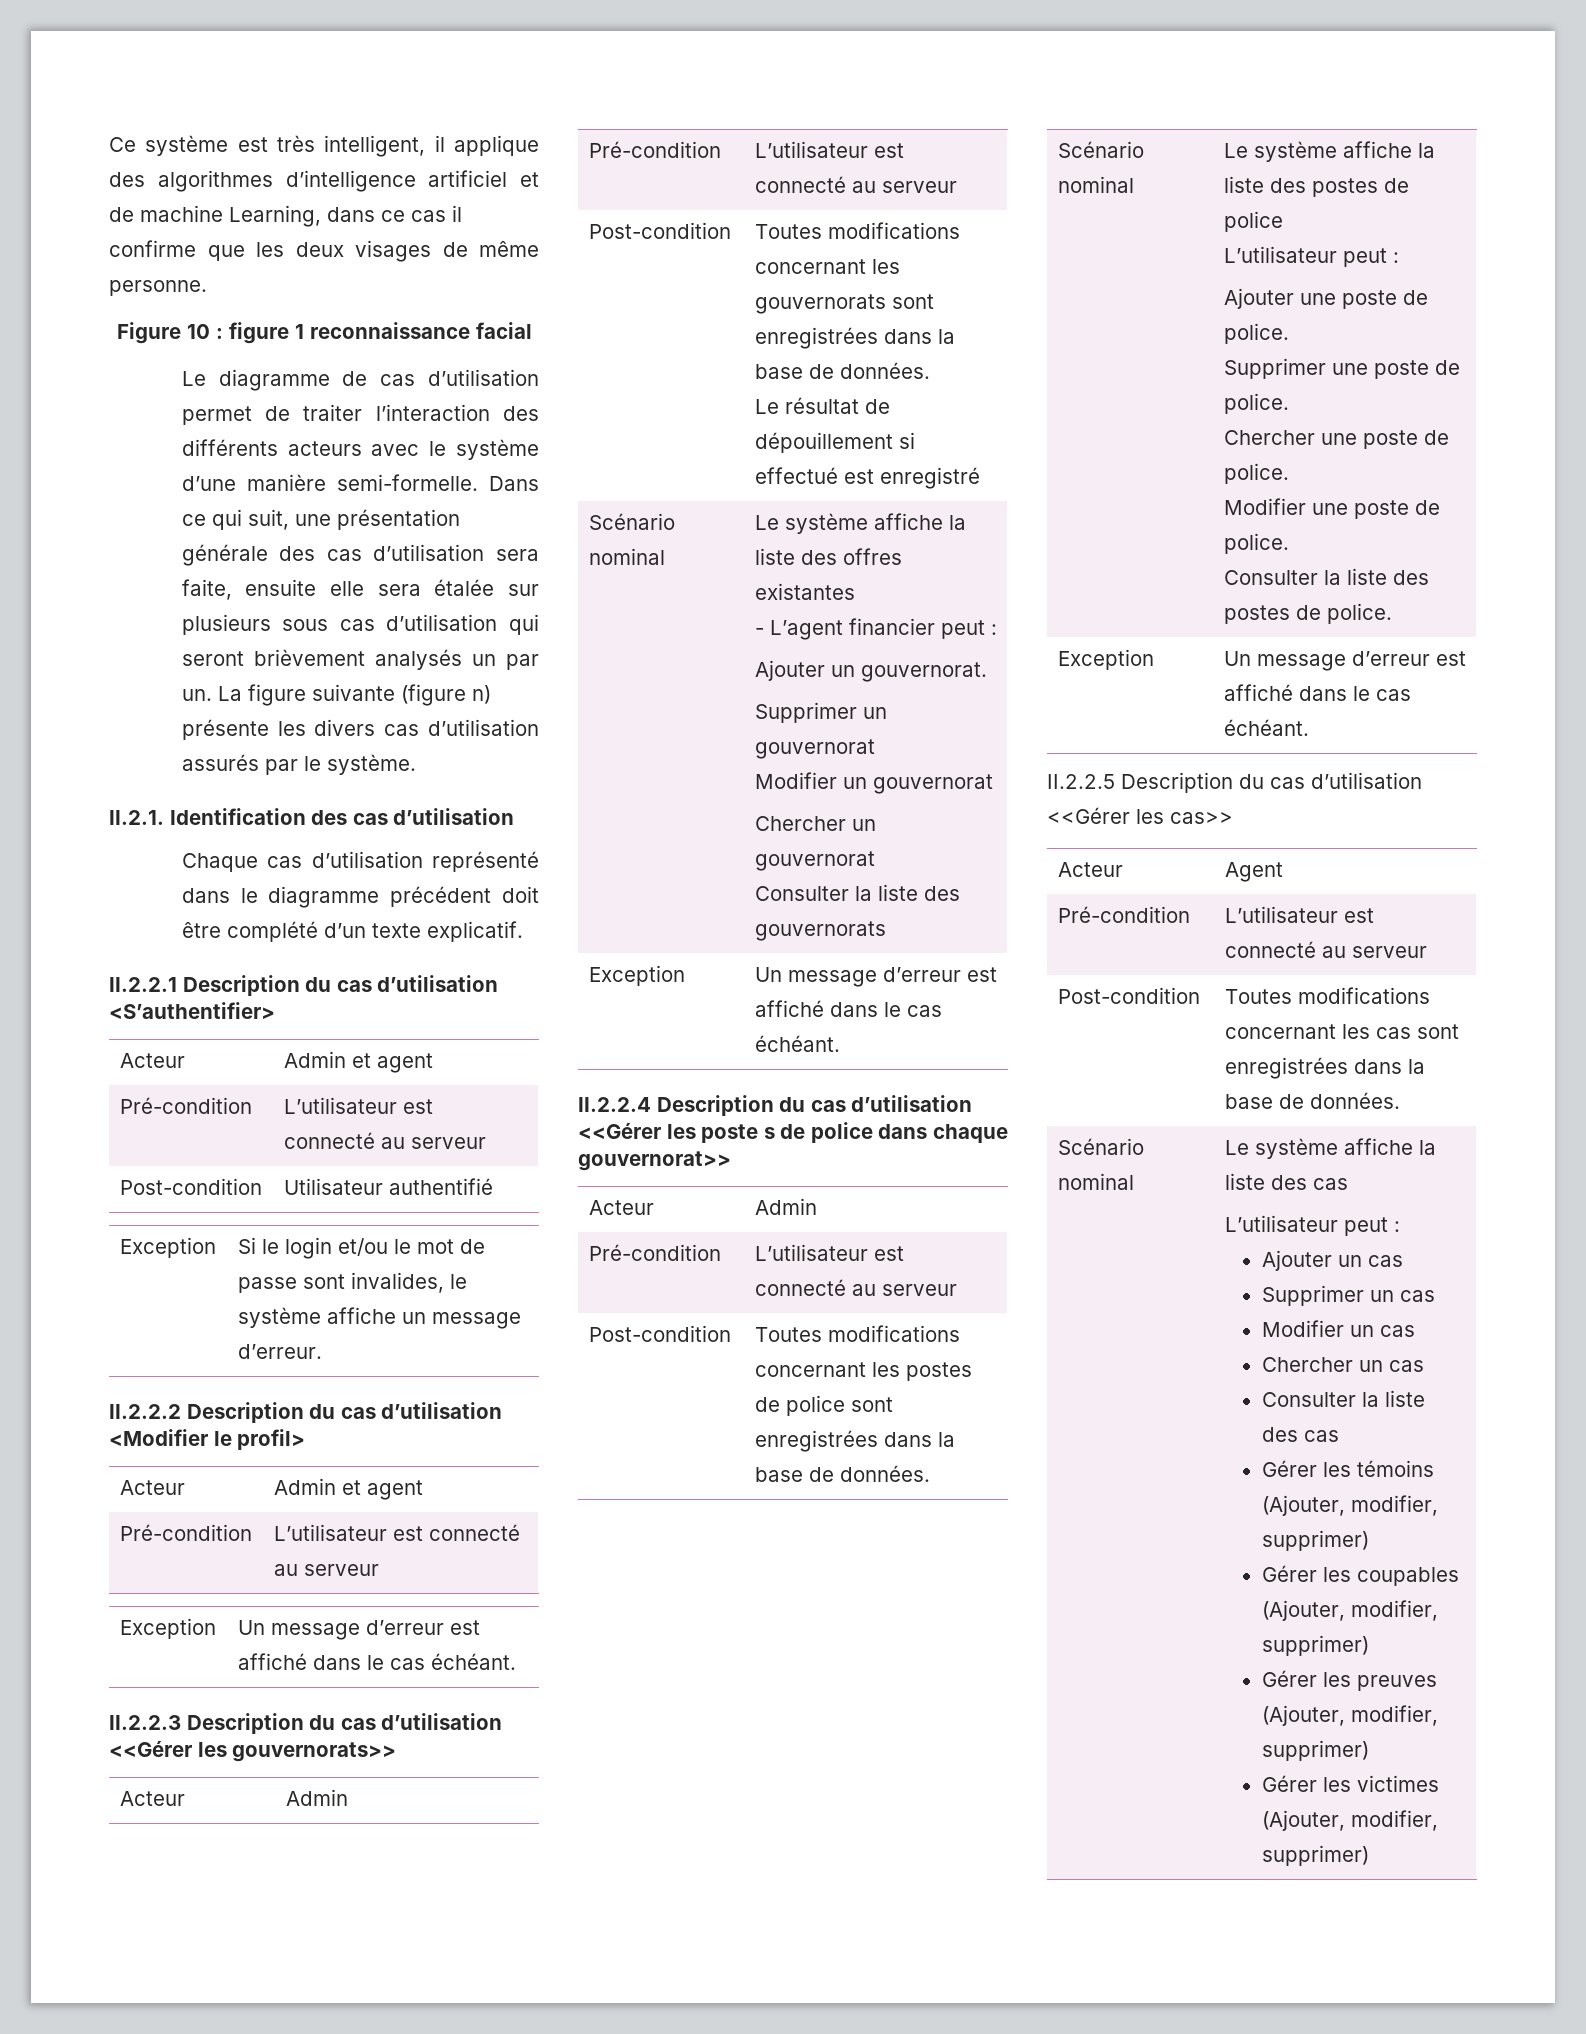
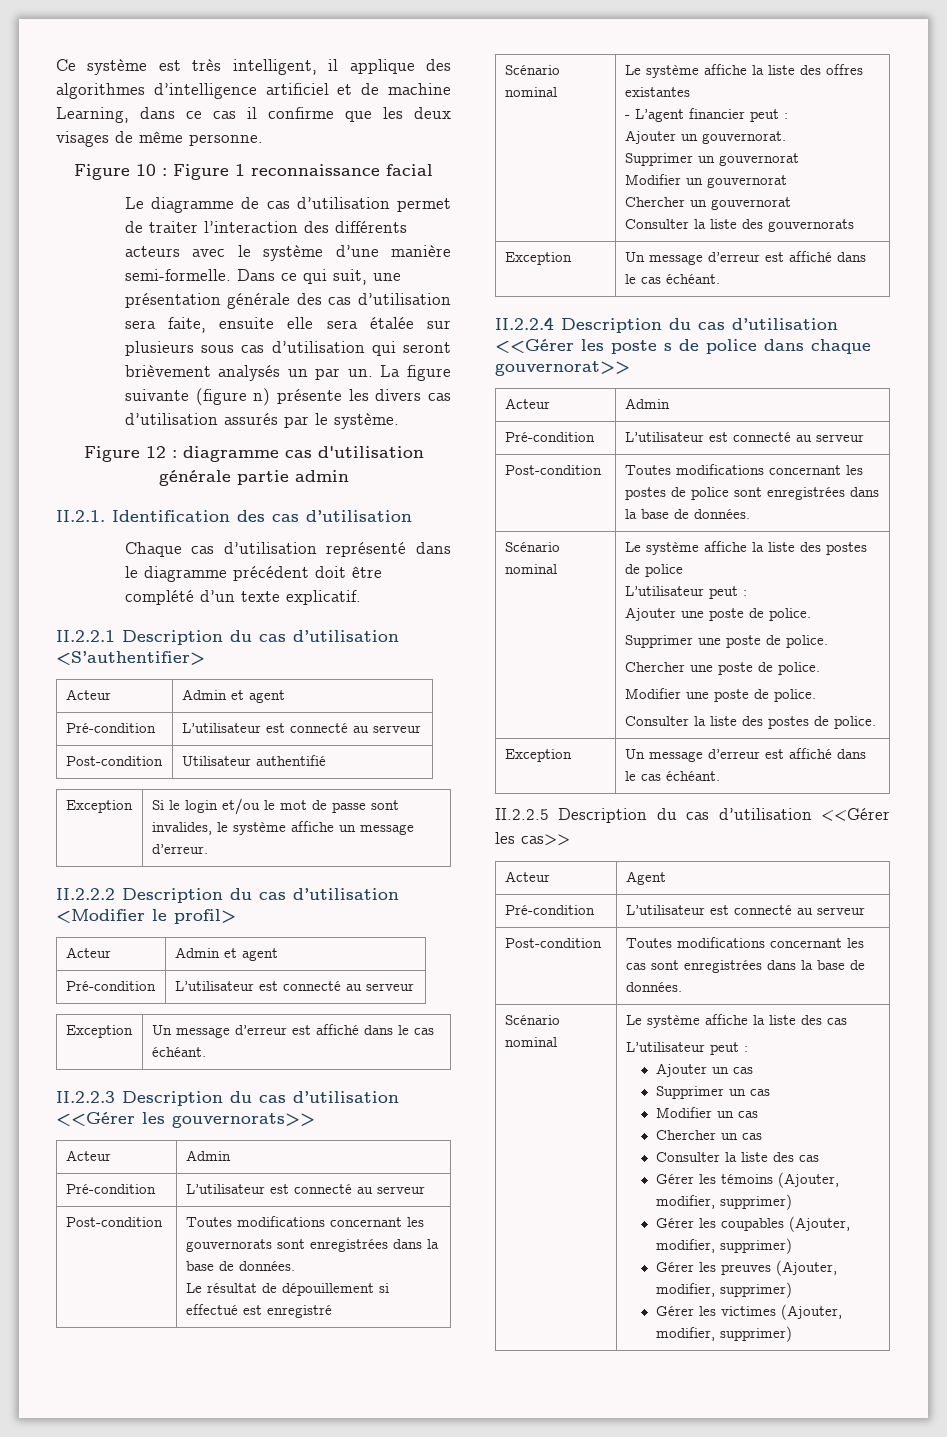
[228,322,289,344] figure -> [173,164,229,180] Figure
(416, 764) none -> [83,446,424,462] [158,470,349,486] // Figure 12 : diagramme cas d'utilisation générale partie admin

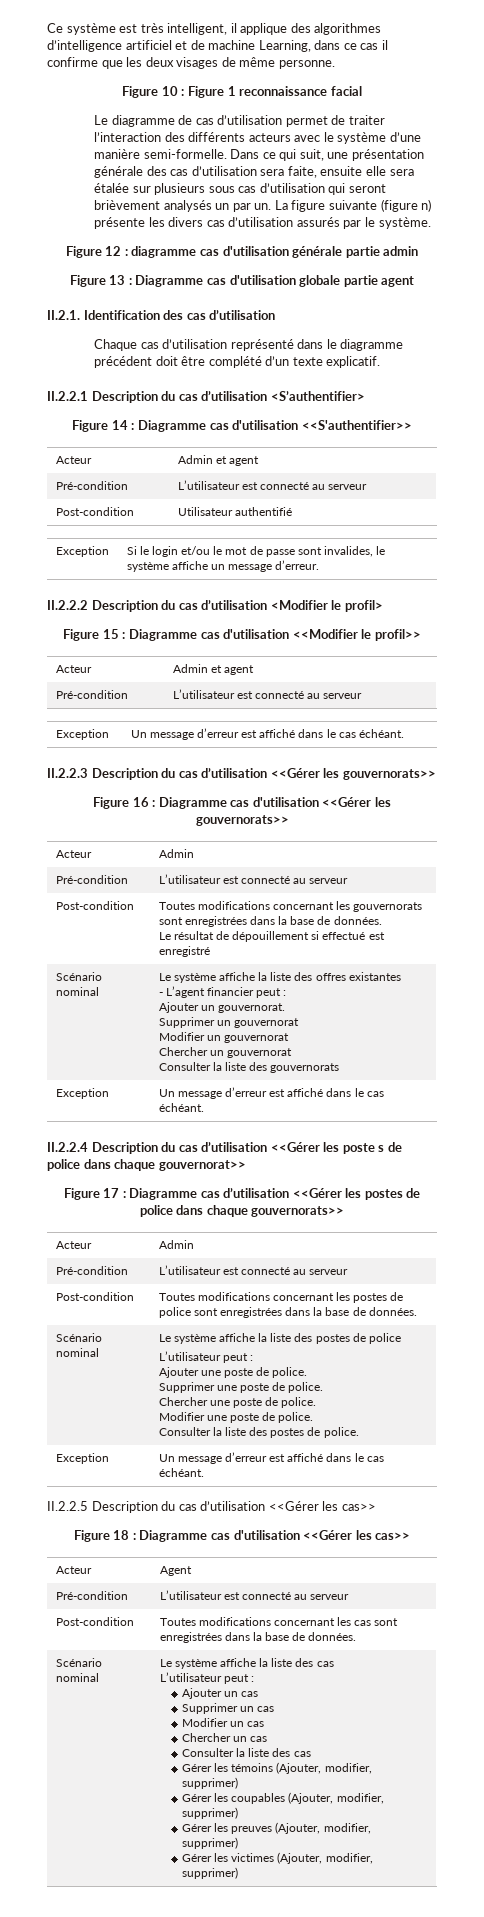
(349, 476) none -> [69,275,415,287] // Figure 13 : Diagramme cas d'utilisation globale partie agent
(205, 658) none -> [72,420,412,432] // Figure 14 : Diagramme cas d'utilisation <<S'authentifier>>
(236, 916) none -> [63,629,421,641] // Figure 15 : Diagramme cas d'utilisation <<Modifier le profil>>
(315, 1120) none -> [93,797,391,809] [195,815,289,826] // Figure 16 : Diagramme cas d'utilisation <<Gérer les gouvernorats>>
(630, 368) none -> [63,1188,421,1200] [139,1205,345,1217] // Figure 17 : Diagramme cas d’utilisation <<Gérer les postes de police dans chaque gouvernorats>>
(570, 840) none -> [73,1530,411,1542] // Figure 18 : Diagramme cas d'utilisation <<Gérer les cas>>

